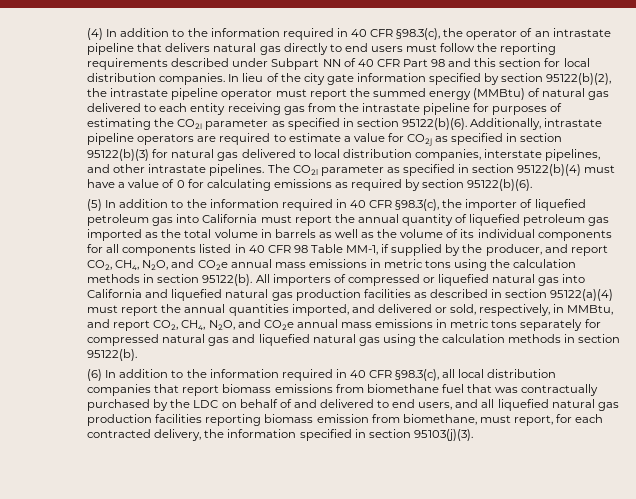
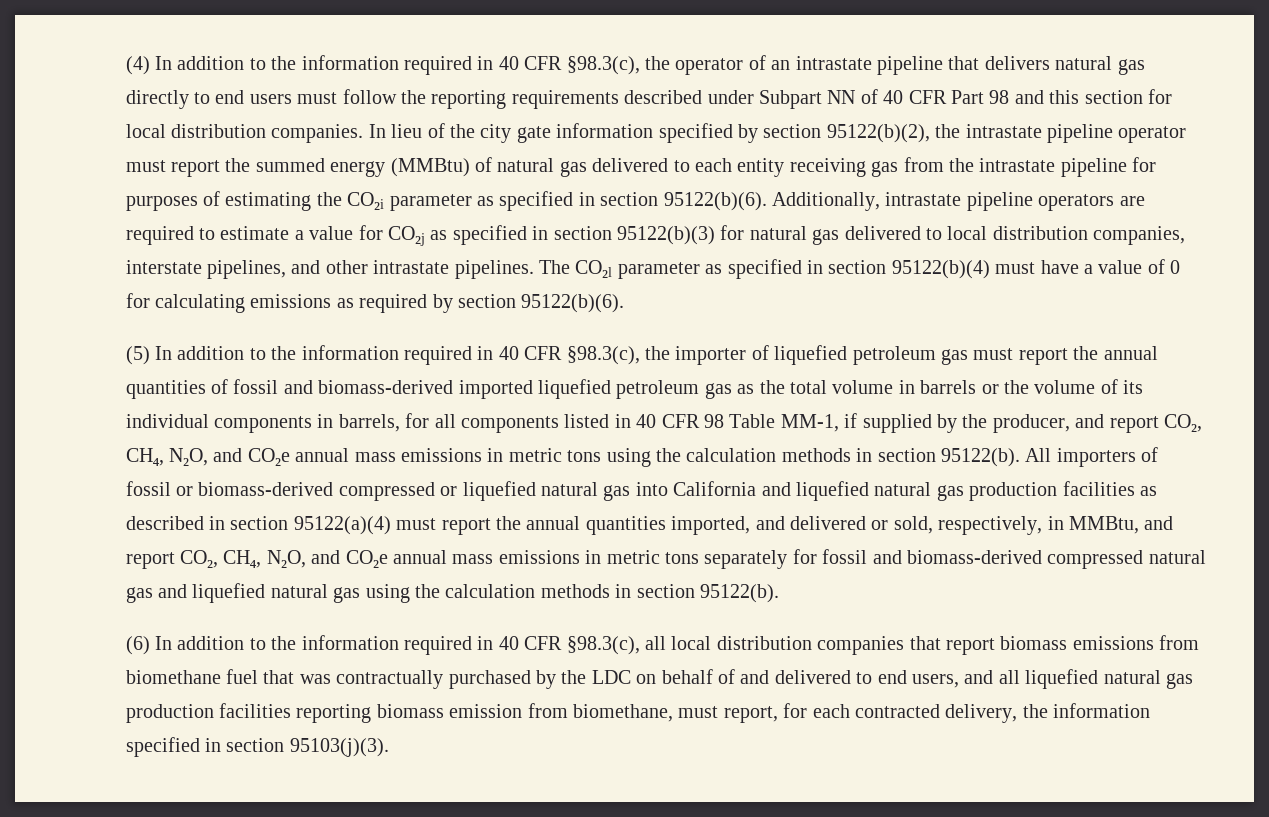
[176,214,610,226] [87,229,143,241] into California must report the annual quantity of liquefied petroleum gas imported -> [973,346,1158,365] [125,379,732,399] must report the annual quantities of fossil and biomass-derived imported liquefied petroleum gas
[318,229,375,238] as well as -> [981,384,999,394] or
(612, 235) none -> [317,414,400,432] in barrels,
(346, 278) none -> [125,481,334,496] fossil or biomass-derived
(601, 323) none -> [822,549,1042,564] fossil and biomass-derived

